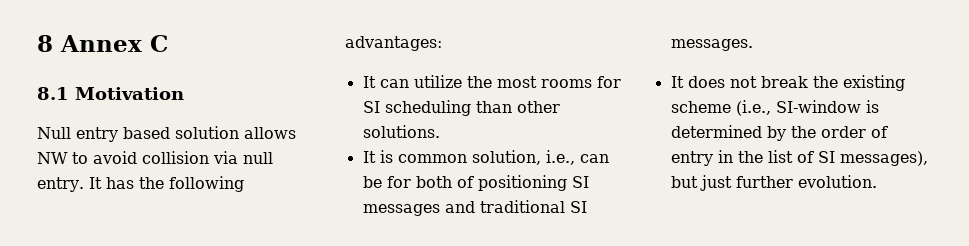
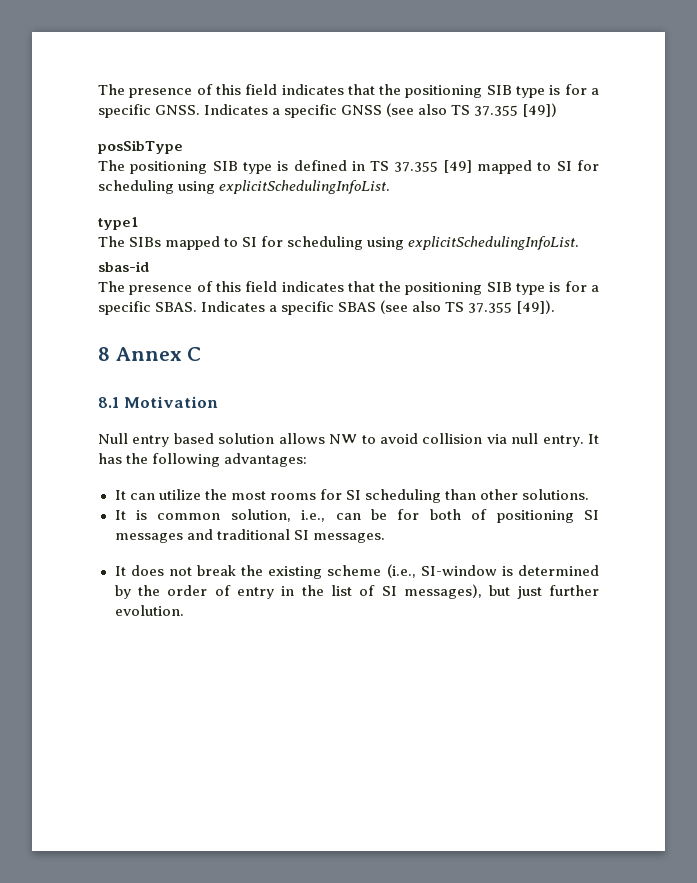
(37, 43) none -> [98,84,600,98] [98,103,557,118] [98,140,183,154] [98,160,600,174] [98,180,391,194] [98,217,138,230] [98,236,580,250] [98,261,149,272] [98,281,600,295] [98,300,555,315] The presence of this field indicates that the positioning SIB type is for a specific GNSS. Indicates a specific GNSS (see also TS 37.355 [49]) // posSibType // The positioning SIB type is defined in TS 37.355 [49] mapped to SI for scheduling using explicitSchedulingInfoList. // type1 // The SIBs mapped to SI for scheduling using explicitSchedulingInfoList. // sbas-id // The presence of this field indicates that the positioning SIB type is for a specific SBAS. Indicates a specific SBAS (see also TS 37.355 [49]). //

